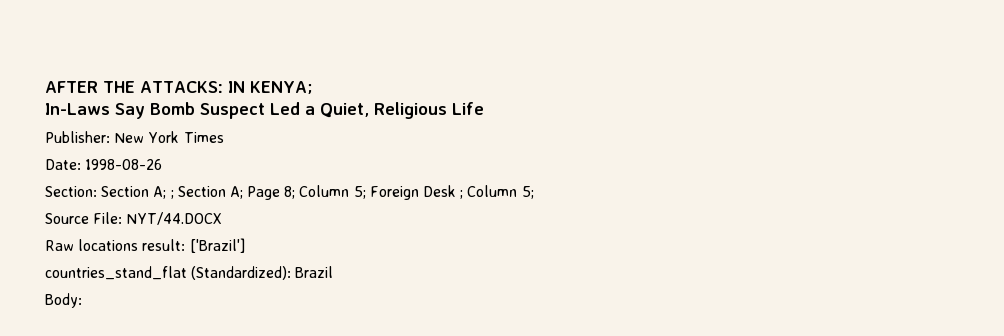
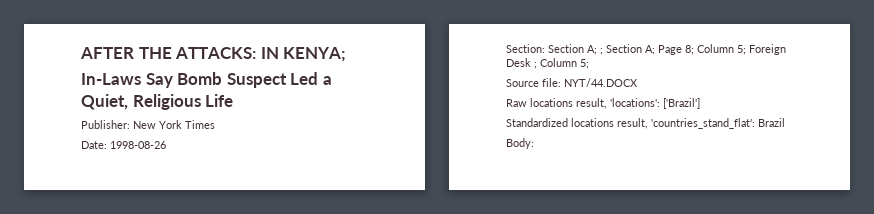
[93,212,123,224] File: -> [542,78,561,87] file:
[142,239,186,251] result: -> [576,98,660,109] result, 'locations':
[45,266,292,280] countries_stand_flat (Standardized): -> [506,118,755,129] Standardized locations result, 'countries_stand_flat':

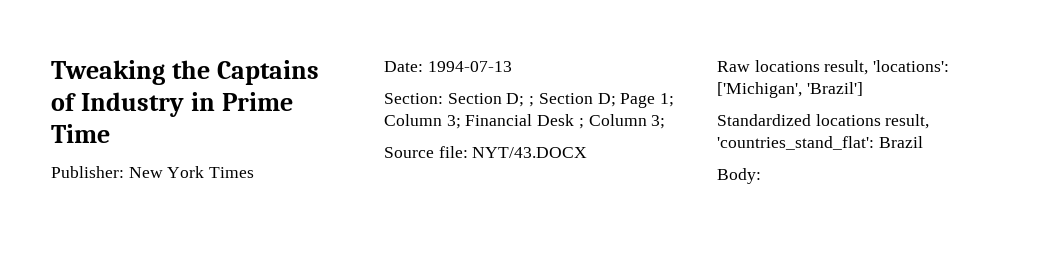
[80,47,347,62] [81,72,332,88] [81,94,234,110] AFTER THE ATTACKS: IN KENYA; // In-Laws Say Bomb Suspect Led a Quiet, Religious Life -> [51,60,320,85] [51,92,294,117] [51,124,110,143] Tweaking the Captains of Industry in Prime Time
[110,141,166,149] 1998-08-26 -> [427,61,512,72] 1994-07-13
[587,45,597,55] A; -> [506,93,525,107] D;
[645,44,786,55] A; Page 8; Column 5; Foreign -> [597,93,675,108] [384,114,533,129] D; Page 1; Column 3; Financial
[580,59,589,69] 5; -> [651,115,666,129] 3;
[564,78,638,87] NYT/44.DOCX -> [472,147,588,158] NYT/43.DOCX
[663,98,700,109] ['Brazil'] -> [717,82,863,98] ['Michigan', 'Brazil']

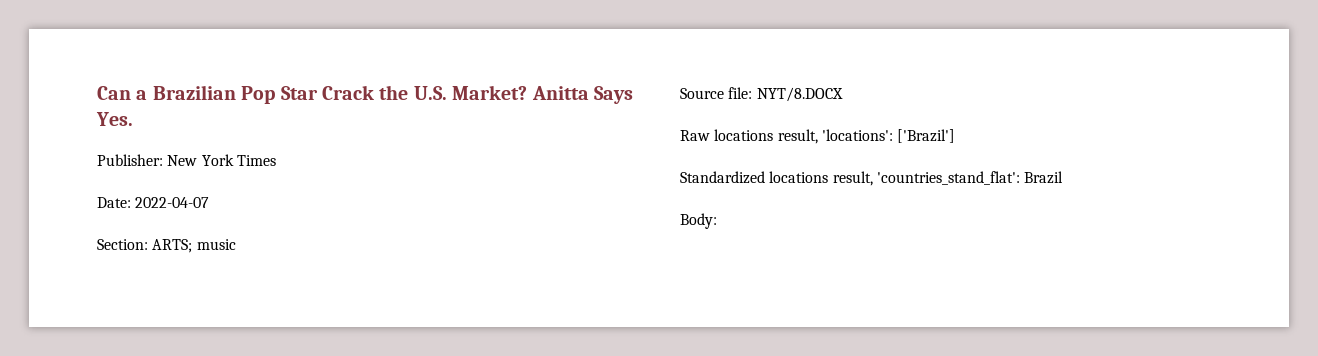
[51,60,320,85] [51,92,294,117] [51,124,110,143] Tweaking the Captains of Industry in Prime Time -> [97,85,633,104] [96,112,133,126] Can a Brazilian Pop Star Crack the U.S. Market? Anitta Says Yes.
[427,61,512,72] 1994-07-13 -> [135,197,210,208] 2022-04-07
[447,93,675,108] [384,114,666,129] Section D; ; Section D; Page 1; Column 3; Financial Desk ; Column 3; -> [152,239,236,253] ARTS; music
[472,147,588,158] NYT/43.DOCX -> [756,87,843,102] NYT/8.DOCX
[717,82,863,98] ['Michigan', 'Brazil'] -> [897,129,956,143] ['Brazil']

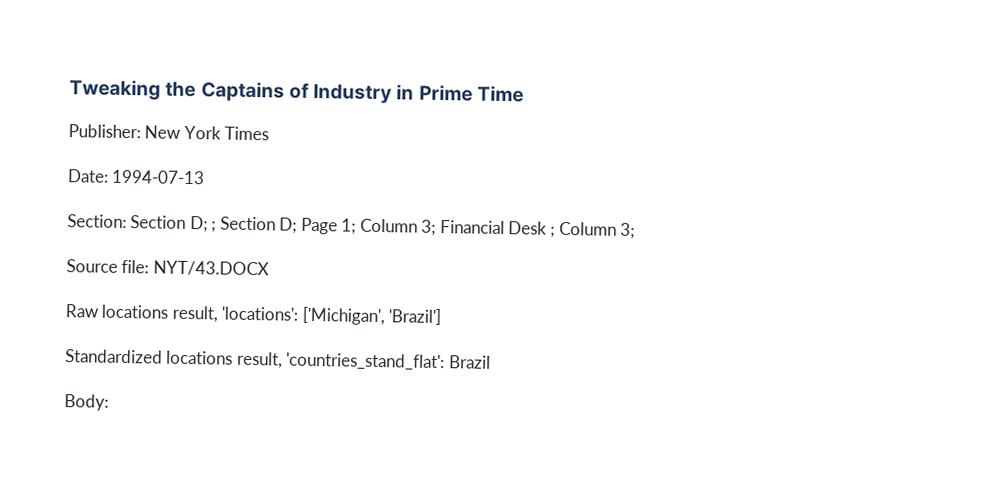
[97,85,633,104] [96,112,133,126] Can a Brazilian Pop Star Crack the U.S. Market? Anitta Says Yes. -> [69,79,524,104] Tweaking the Captains of Industry in Prime Time
[135,197,210,208] 2022-04-07 -> [111,169,206,185] 1994-07-13
[152,239,236,253] ARTS; music -> [130,215,636,240] Section D; ; Section D; Page 1; Column 3; Financial Desk ; Column 3;
[756,87,843,102] NYT/8.DOCX -> [152,260,269,277] NYT/43.DOCX
[897,129,956,143] ['Brazil'] -> [301,306,442,326] ['Michigan', 'Brazil']

